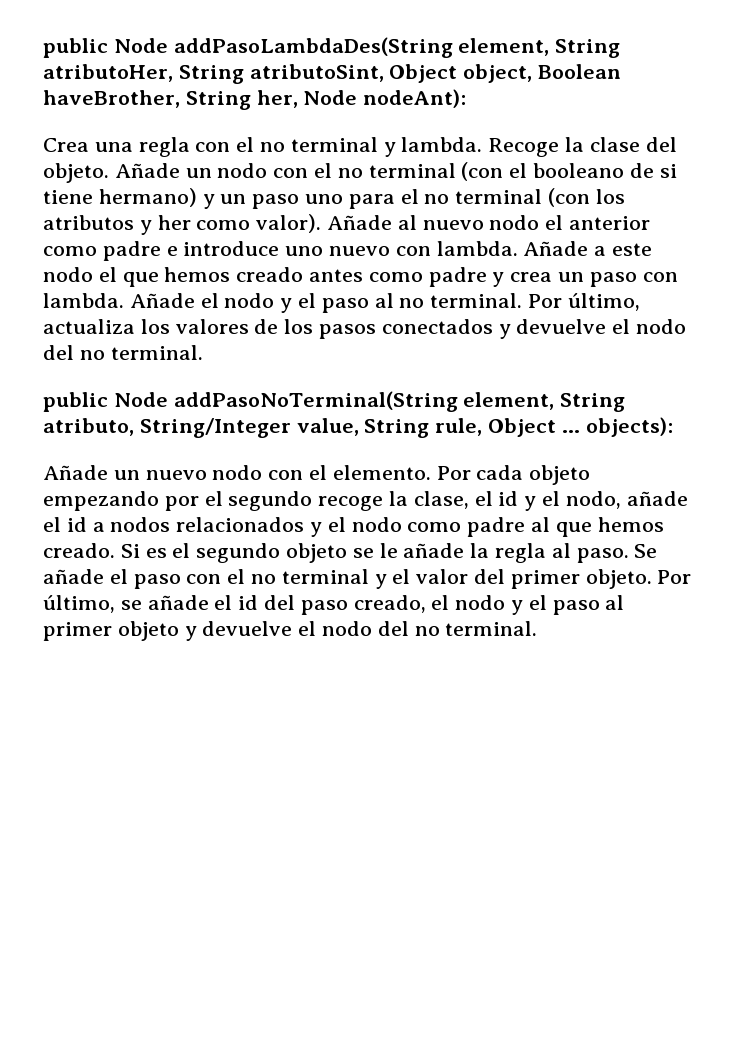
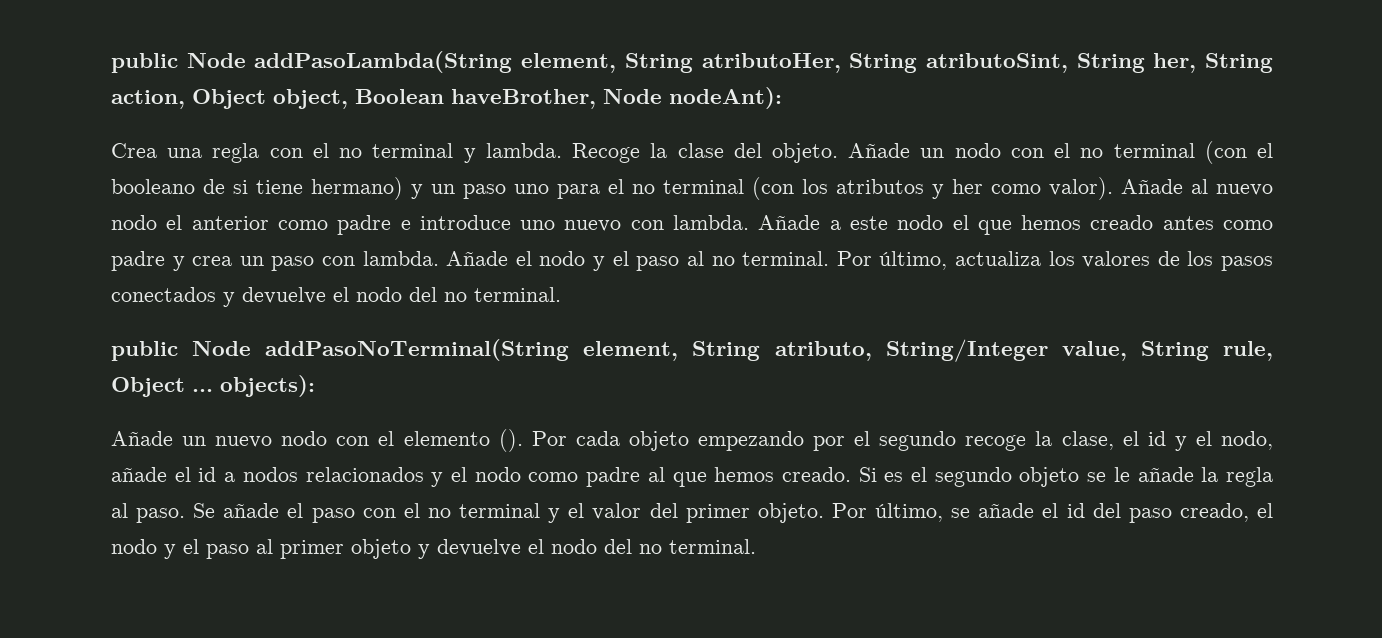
[43,37,453,58] public Node addPasoLambdaDes(String -> [111,51,513,73] public Node addPasoLambda(String
(384, 73) none -> [1076,53,1274,73] [111,90,185,109] String her, String action,
[185,90,298,110] String her, -> (596, 99) none
[332,465,431,480] elemento. -> [403,429,523,452] elemento ().

